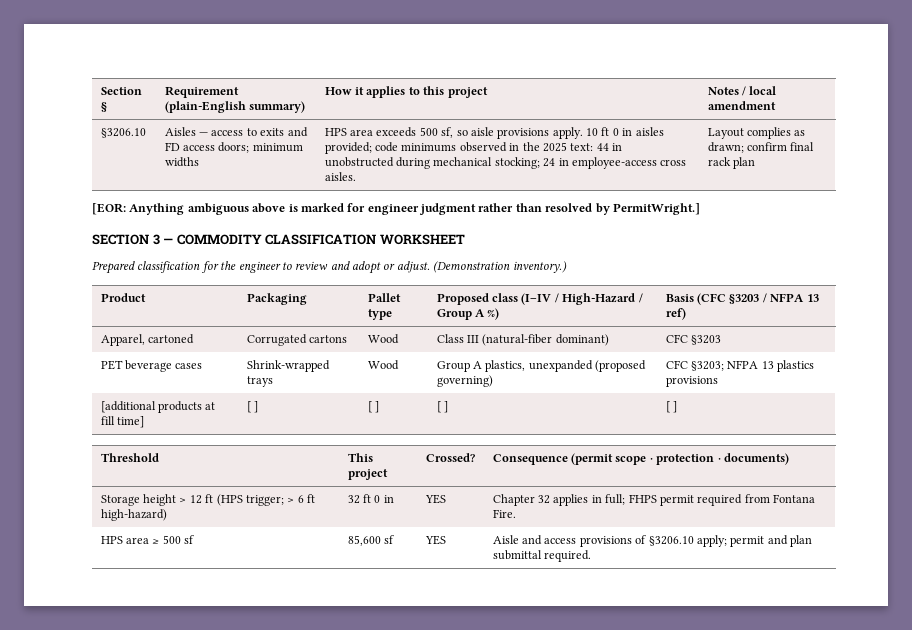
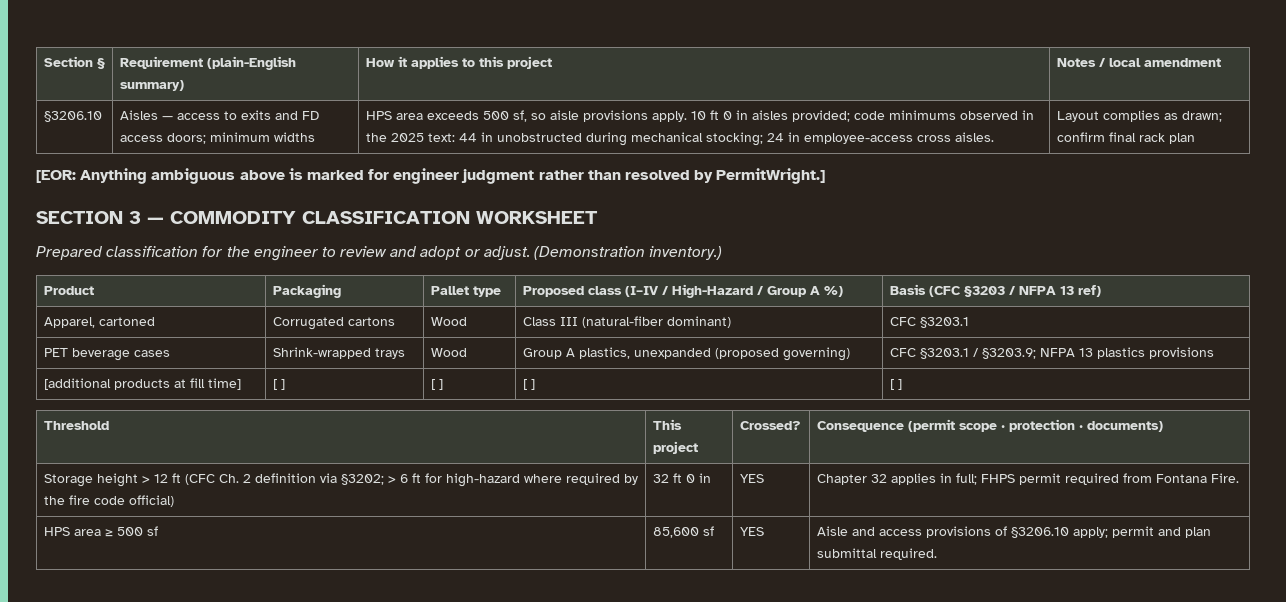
[691,335,722,345] §3203 -> [919,317,969,328] §3203.1
[691,361,725,371] §3203; -> [919,348,1036,359] §3203.1 / §3203.9;
[216,494,316,506] [100,509,167,521] (HPS trigger; > 6 ft high-hazard) -> [184,473,638,487] [43,495,174,507] (CFC Ch. 2 definition via §3202; > 6 ft for high-hazard where required by the fire code official)

